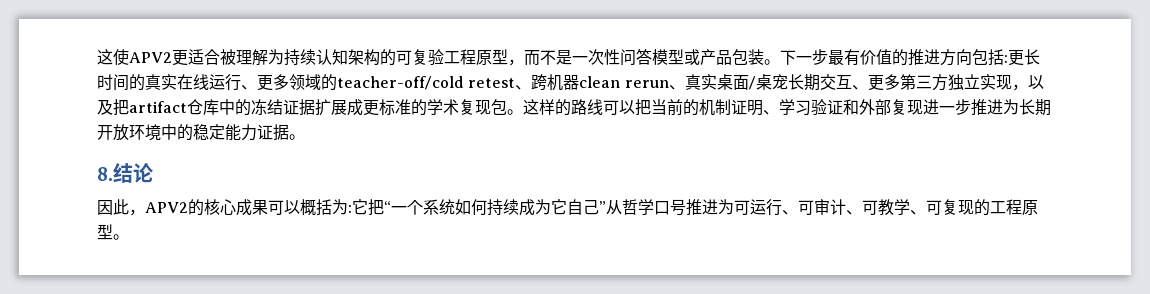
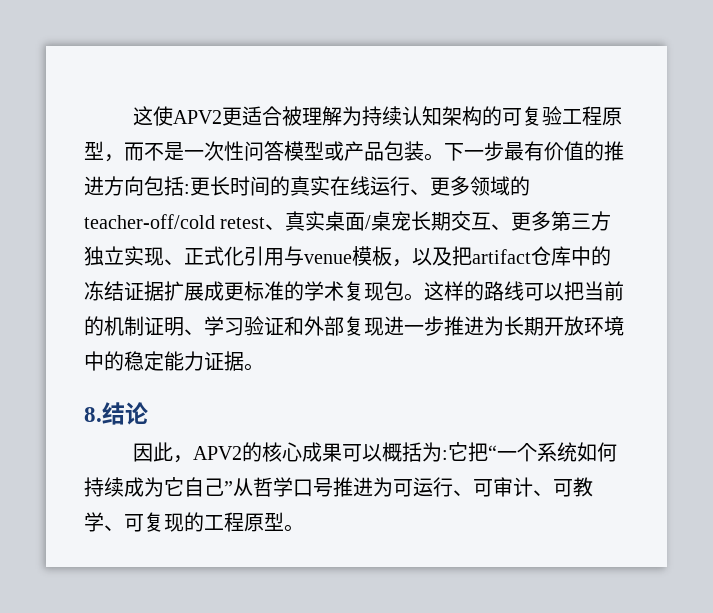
[531,74,685,91] 跨机器clean rerun、 -> (286, 227) none
(1012, 82) none -> [164,246,392,266] 、正式化引用与venue模板

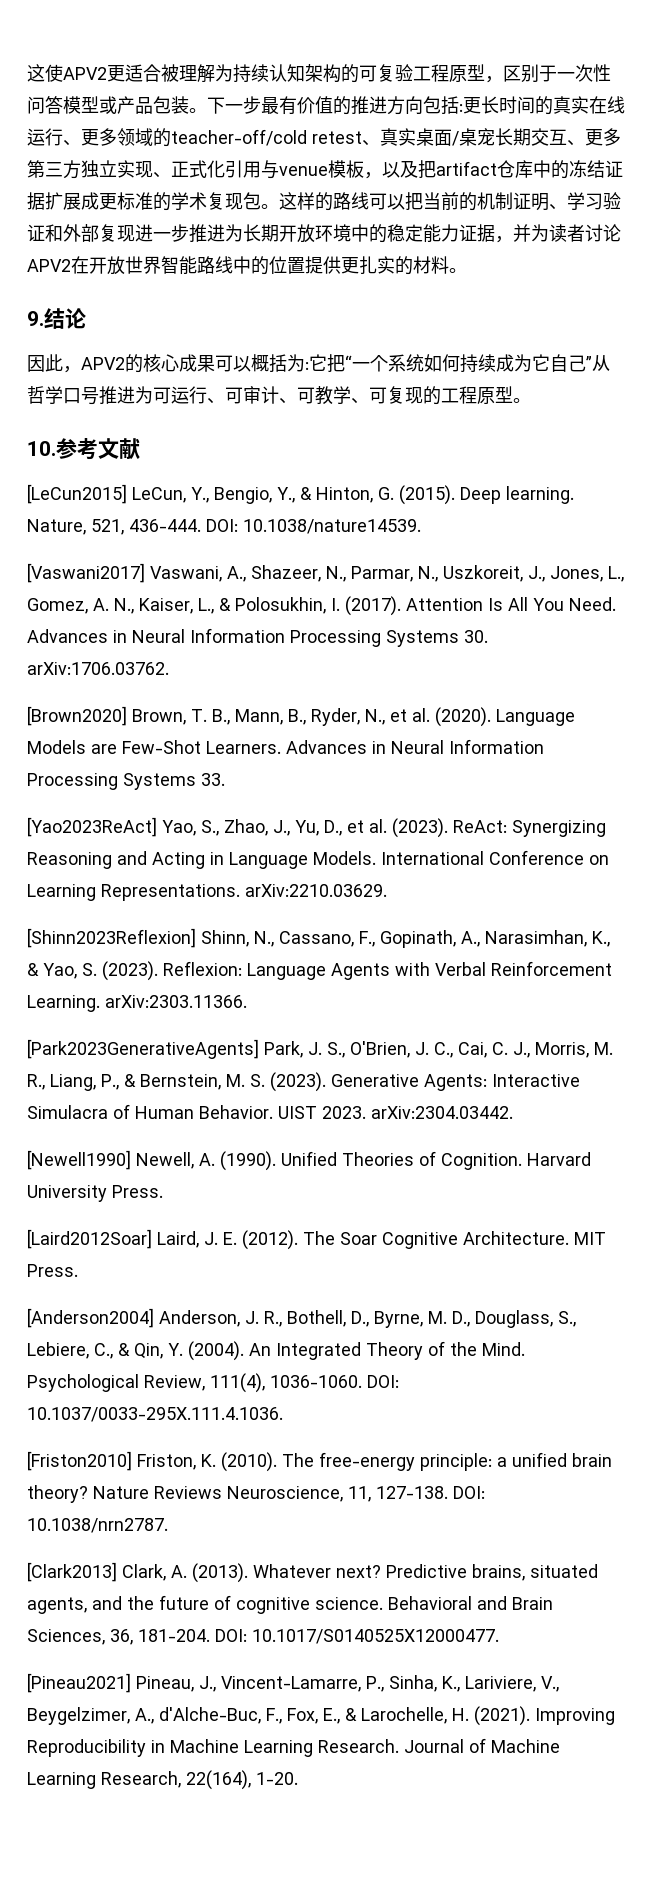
[124,142,184,161] 而不是 -> [503,64,557,83] 区别于
[244,363,264,371] [84,407,102,422] 。 // 8. -> [495,224,621,243] [27,256,467,275] [27,311,44,326] ，并为读者讨论APV2在开放世界智能路线中的位置提供更扎实的材料。 // 9.
(304, 528) none -> [27,438,140,460] [27,484,574,505] [27,519,421,535] [27,563,624,583] [27,596,616,616] [27,628,488,647] [27,662,169,675] [27,706,575,727] [27,739,544,754] [27,773,225,790] [27,817,606,838] [27,850,609,869] [27,884,387,901] [27,928,610,948] [27,961,612,981] [27,995,247,1012] [27,1039,613,1059] [27,1072,580,1092] [27,1104,513,1119] [27,1150,591,1171] [27,1185,163,1202] [27,1229,606,1250] [27,1264,78,1277] [27,1308,576,1328] [27,1341,525,1361] [27,1373,399,1393] [27,1407,283,1422] [27,1451,612,1472] [27,1485,485,1503] [27,1518,168,1533] [27,1562,598,1583] [27,1595,553,1614] [27,1629,499,1645] [27,1673,559,1693] [27,1706,615,1726] [27,1738,560,1757] [27,1770,298,1790] // 10.参考文献 // [LeCun2015] LeCun, Y., Bengio, Y., & Hinton, G. (2015). Deep learning. Nature, 521, 436-444. DOI: 10.1038/nature14539. // [Vaswani2017] Vaswani, A., Shazeer, N., Parmar, N., Uszkoreit, J., Jones, L., Gomez, A. N., Kaiser, L., & Polosukhin, I. (2017). Attention Is All You Need. Advances in Neural Information Processing Systems 30. arXiv:1706.03762. // [Brown2020] Brown, T. B., Mann, B., Ryder, N., et al. (2020). Language Models are Few-Shot Learners. Advances in Neural Information Processing Systems 33. // [Yao2023ReAct] Yao, S., Zhao, J., Yu, D., et al. (2023). ReAct: Synergizing Reasoning and Acting in Language Models. International Conference on Learning Representations. arXiv:2210.03629. // [Shinn2023Reflexion] Shinn, N., Cassano, F., Gopinath, A., Narasimhan, K., & Yao, S. (2023). Reflexion: Language Agents with Verbal Reinforcement Learning. arXiv:2303.11366. // [Park2023GenerativeAgents] Park, J. S., O'Brien, J. C., Cai, C. J., Morris, M. R., Liang, P., & Bernstein, M. S. (2023). Generative Agents: Interactive Simulacra of Human Behavior. UIST 2023. arXiv:2304.03442. // [Newell1990] Newell, A. (1990). Unified Theories of Cognition. Harvard University Press. // [Laird2012Soar] Laird, J. E. (2012). The Soar Cognitive Architecture. MIT Press. // [Anderson2004] Anderson, J. R., Bothell, D., Byrne, M. D., Douglass, S., Lebiere, C., & Qin, Y. (2004). An Integrated Theory of the Mind. Psychological Review, 111(4), 1036-1060. DOI: 10.1037/0033-295X.111.4.1036. // [Friston2010] Friston, K. (2010). The free-energy principle: a unified brain theory? Nature Reviews Neuroscience, 11, 127-138. DOI: 10.1038/nrn2787. // [Clark2013] Clark, A. (2013). Whatever next? Predictive brains, situated agents, and the future of cognitive science. Behavioral and Brain Sciences, 36, 181-204. DOI: 10.1017/S0140525X12000477. // [Pineau2021] Pineau, J., Vincent-Lamarre, P., Sinha, K., Lariviere, V., Beygelzimer, A., d'Alche-Buc, F., Fox, E., & Larochelle, H. (2021). Improving Reproducibility in Machine Learning Research. Journal of Machine Learning Research, 22(164), 1-20.

